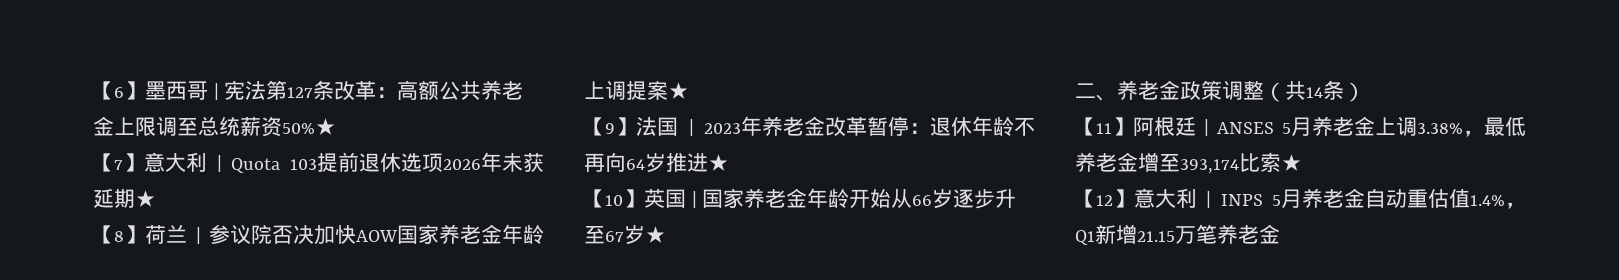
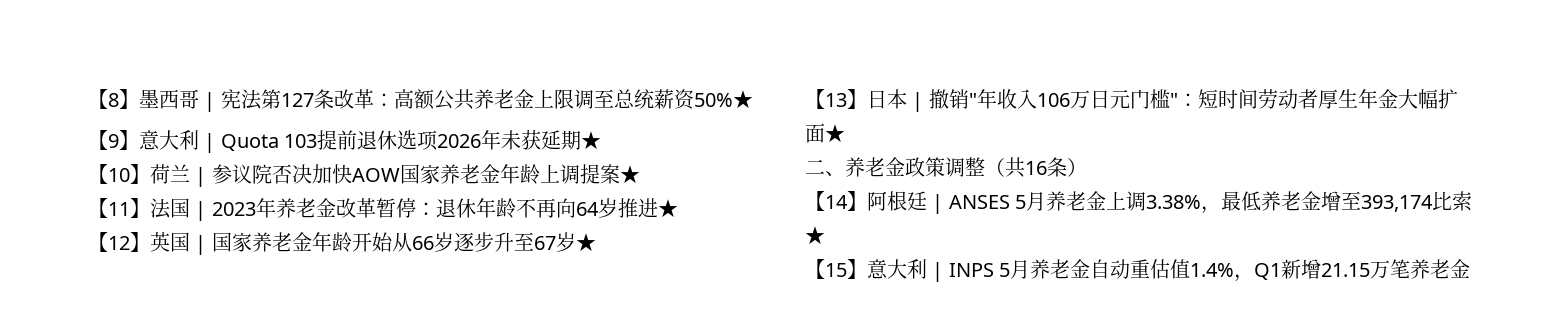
[93,81,124,100] 【6 -> [88,89,119,109] 【8
[114,160,123,170] 7 -> [108,134,119,148] 9
[114,231,124,242] 8 -> [108,168,130,182] 10
[605,123,615,134] 9 -> [108,202,130,216] 11
[605,195,623,206] 10 -> [108,236,130,250] 12
(666, 234) none -> [805,89,1458,112] [805,123,845,143] // 【13】日本 | 撤销"年收入106万日元门槛"：短时间劳动者厚生年金大幅扩面★
[1306,87,1323,98] 14 -> [1025,161,1047,175] 16
[1096,123,1112,134] 11 -> [825,195,848,209] 14
[1096,195,1113,206] 12 -> [825,263,847,277] 15

